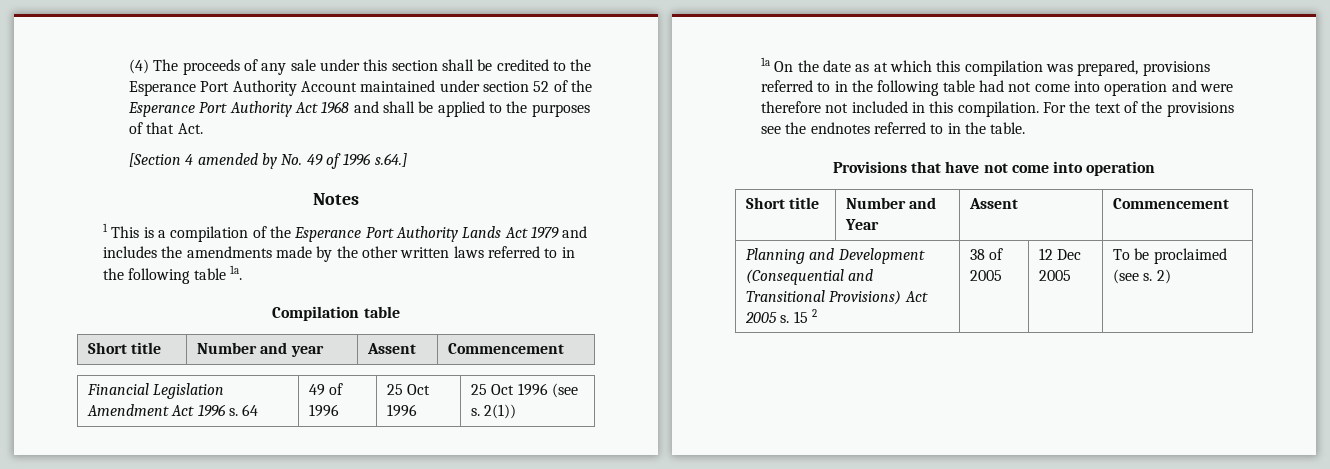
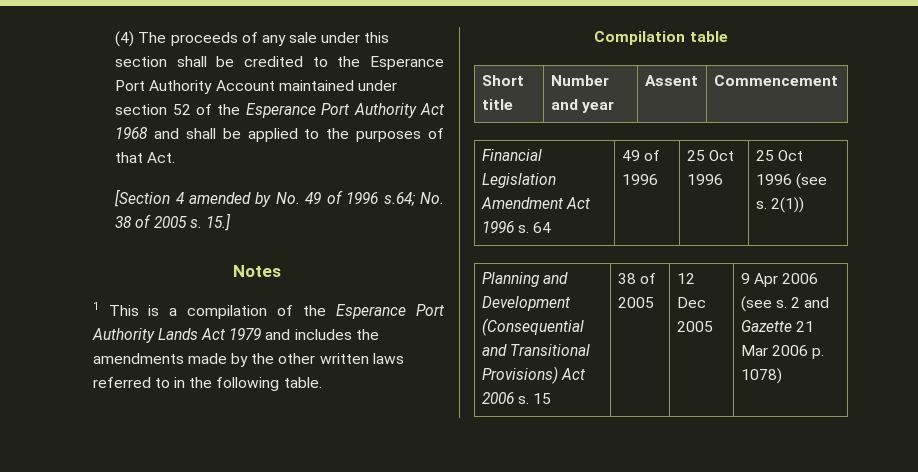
[374,153,407,167] s.64.] -> [383,192,444,206] [115,213,231,231] s.64; No. 38 of 2005 s. 15.]
[193,265,242,280] table 1a. -> [283,377,322,388] table.
[761,57,1210,76] [761,80,1233,96] [761,101,1234,117] [761,122,1026,134] [832,161,1156,176] [745,197,820,209] [845,197,937,209] [844,219,879,230] [968,198,1018,209] [1112,198,1229,209] // 1a On the date as at which this compilation was prepared, provisions referred to in the following table had not come into operation and were therefore not included in this compilation. For the text of the provisions see the endnotes referred to in the table. // Provisions that have not come into operation // Short title | Number and Year | Assent | Commencement -> (804, 205) none
[744,312,777,323] 2005 -> [481,392,514,404] 2006
[811,309,817,317] 2 -> (551, 398) none
[1112,248,1227,264] [1112,269,1171,284] To be proclaimed (see s. 2) -> [740,273,818,287] [740,296,830,312] [740,320,814,332] [740,345,824,359] [740,368,782,384] 9 Apr 2006 (see s. 2 and Gazette 21 Mar 2006 p. 1078)

